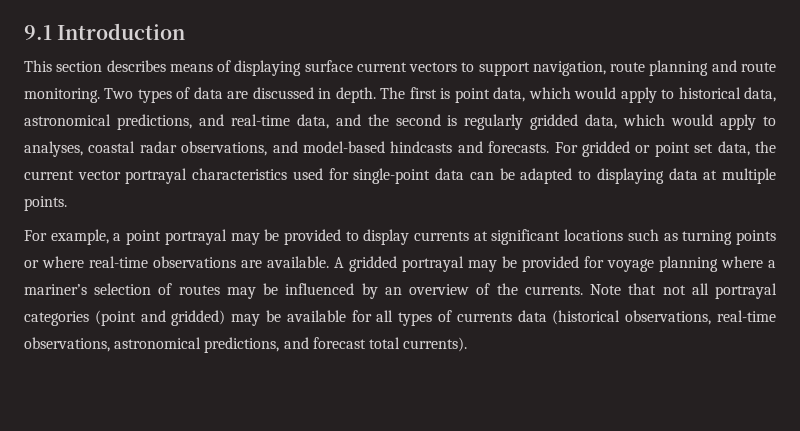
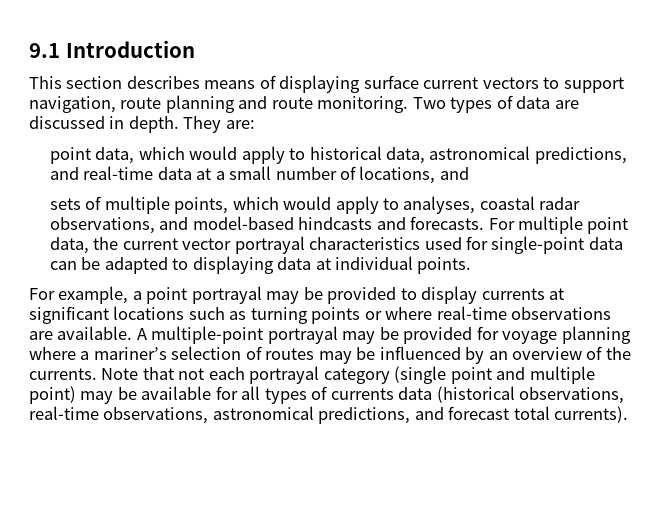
[380,87,451,99] The first is -> [183,116,255,133] They are: //
[296,114,618,130] data, and the second is regularly gridded data, -> [157,166,469,184] [49,196,229,214] data at a small number of locations, and // sets of multiple points,
[581,141,714,157] gridded or point set -> [518,216,629,234] multiple point
[722,168,777,184] multiple -> [335,256,414,270] individual
[349,256,397,272] gridded -> [151,326,264,344] multiple-point
[691,283,778,299] [24,310,226,326] all portrayal categories (point and gridded) -> [208,366,595,384] [29,386,76,404] each portrayal category (single point and multiple point)

